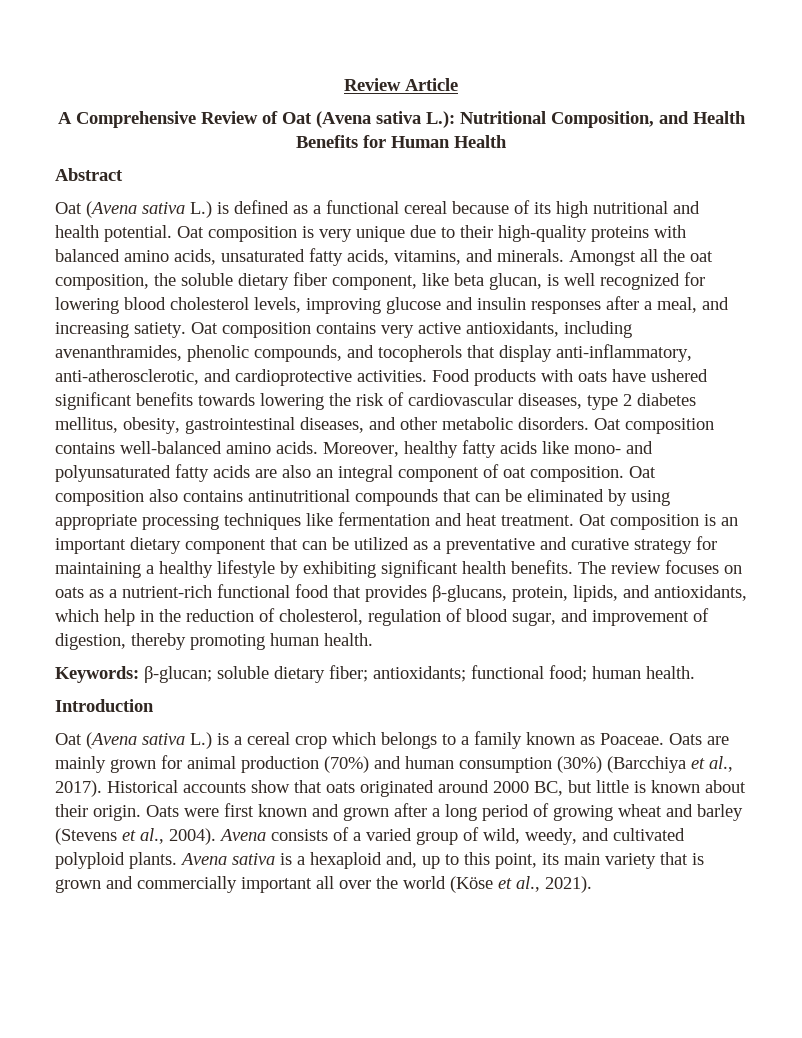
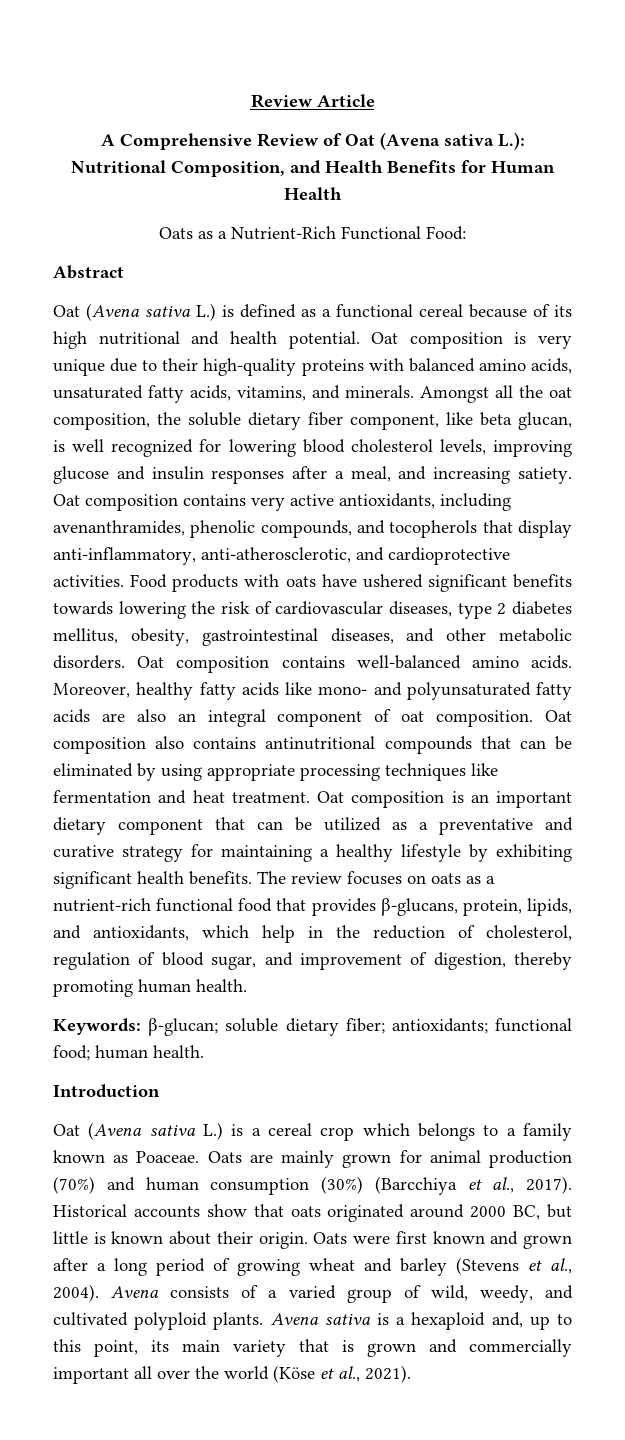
(507, 141) none -> [159,226,466,240] // Oats as a Nutrient-Rich Functional Food:

